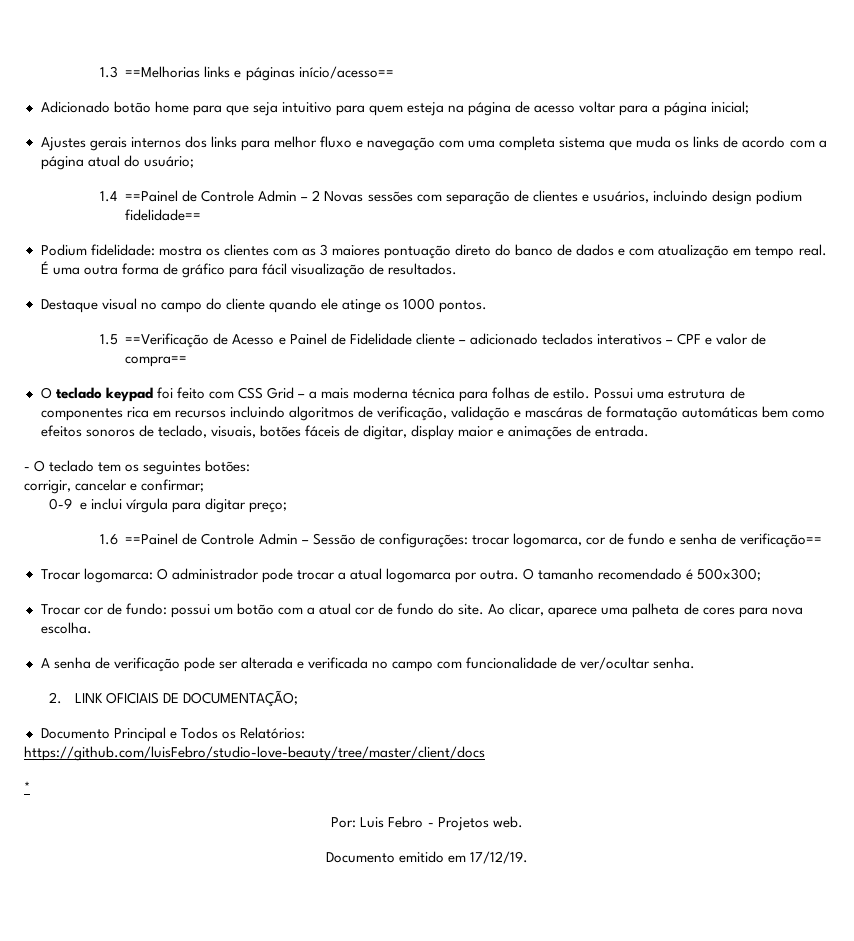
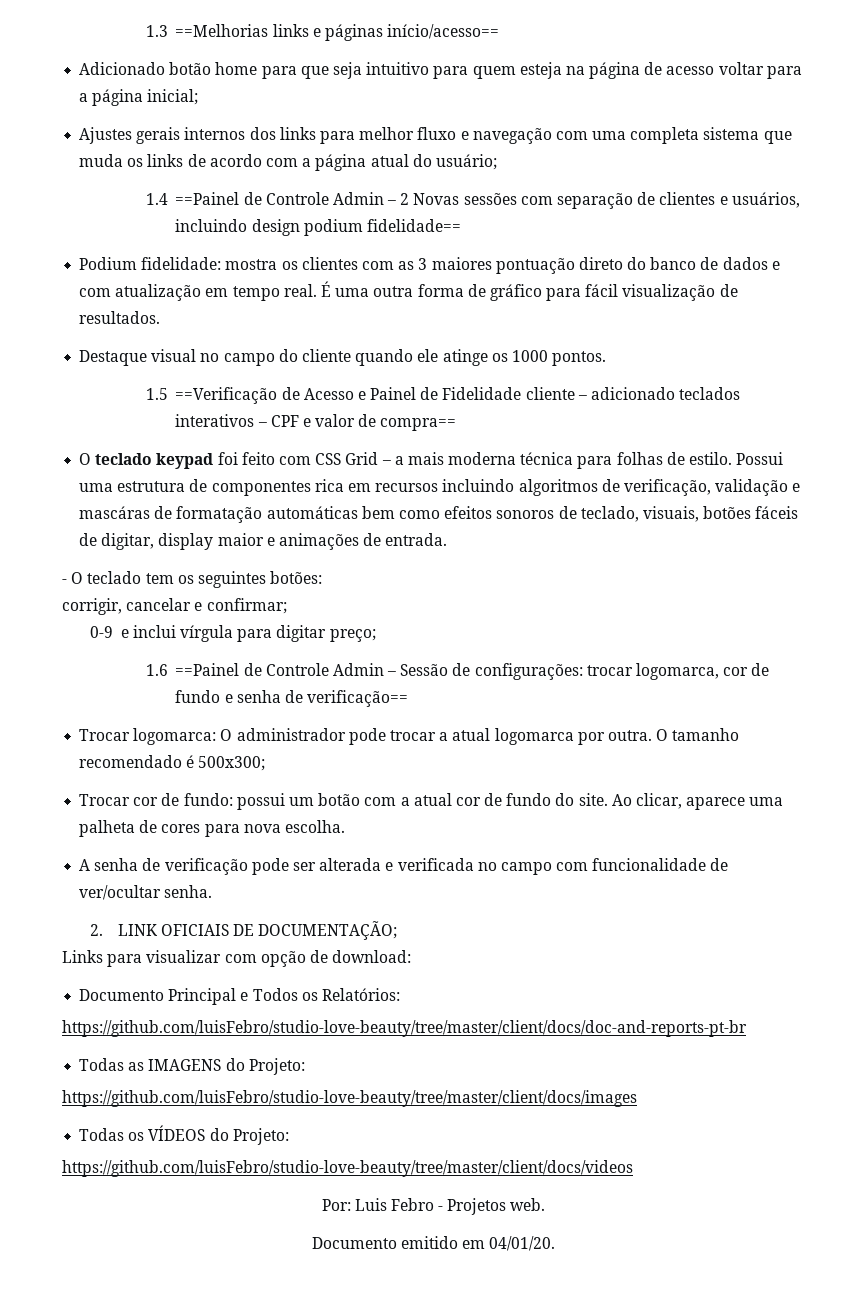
(298, 698) none -> [62,950,412,967] // Links para visualizar com opção de download:
[24,746,485,761] [24,781,30,792] https://github.com/luisFebro/studio-love-beauty/tree/master/client/docs // * -> [62,1020,747,1037] [79,1058,305,1075] [62,1090,637,1107] [79,1125,289,1145] [62,1160,633,1177] https://github.com/luisFebro/studio-love-beauty/tree/master/client/docs/doc-and-reports-pt-br // Todas as IMAGENS do Projeto: // https://github.com/luisFebro/studio-love-beauty/tree/master/client/docs/images // Todas os VÍDEOS do Projeto: // https://github.com/luisFebro/studio-love-beauty/tree/master/client/docs/videos
[470,851,529,864] 17/12/19. -> [489,1236,556,1251] 04/01/20.

